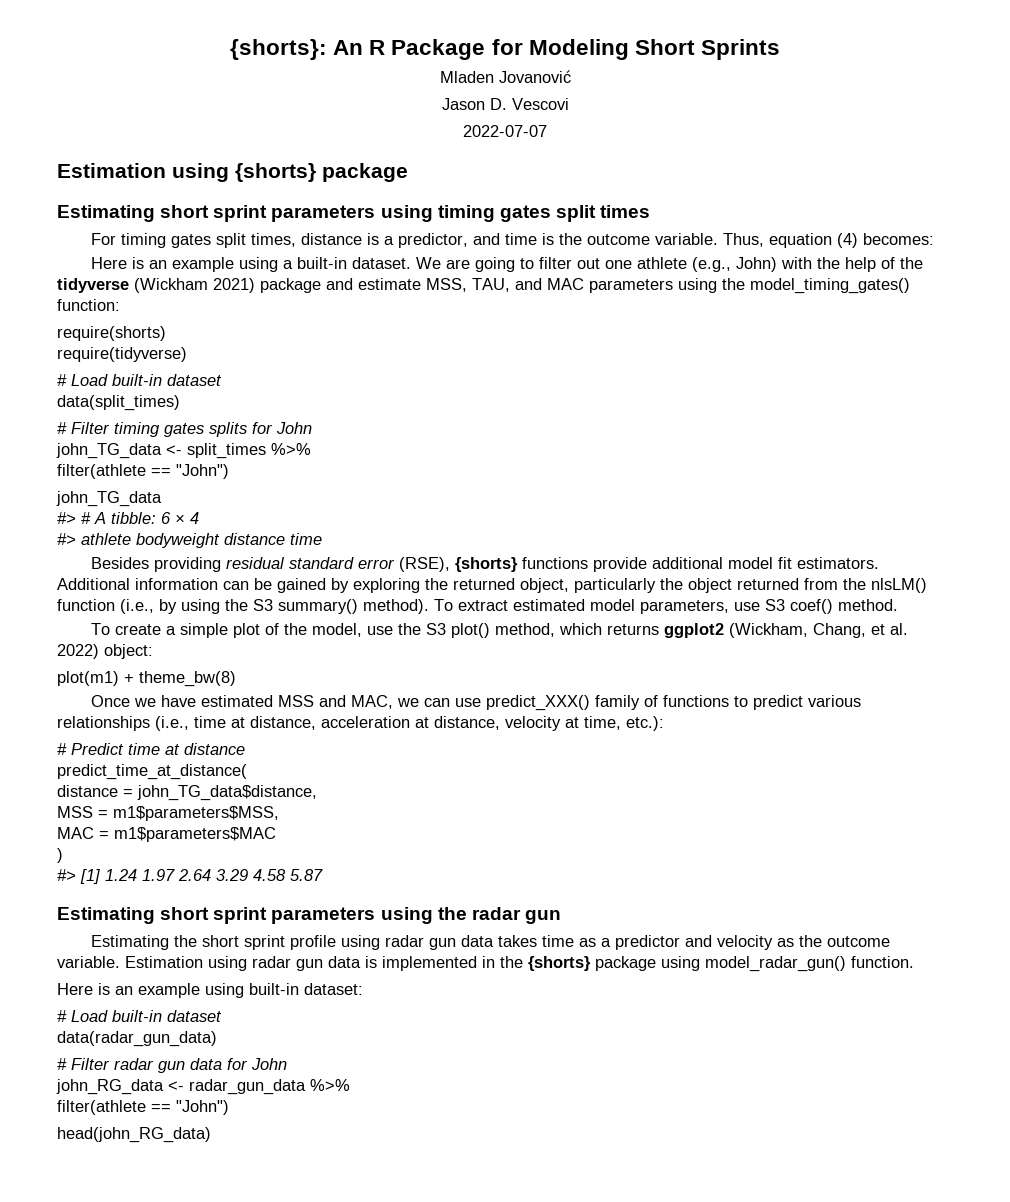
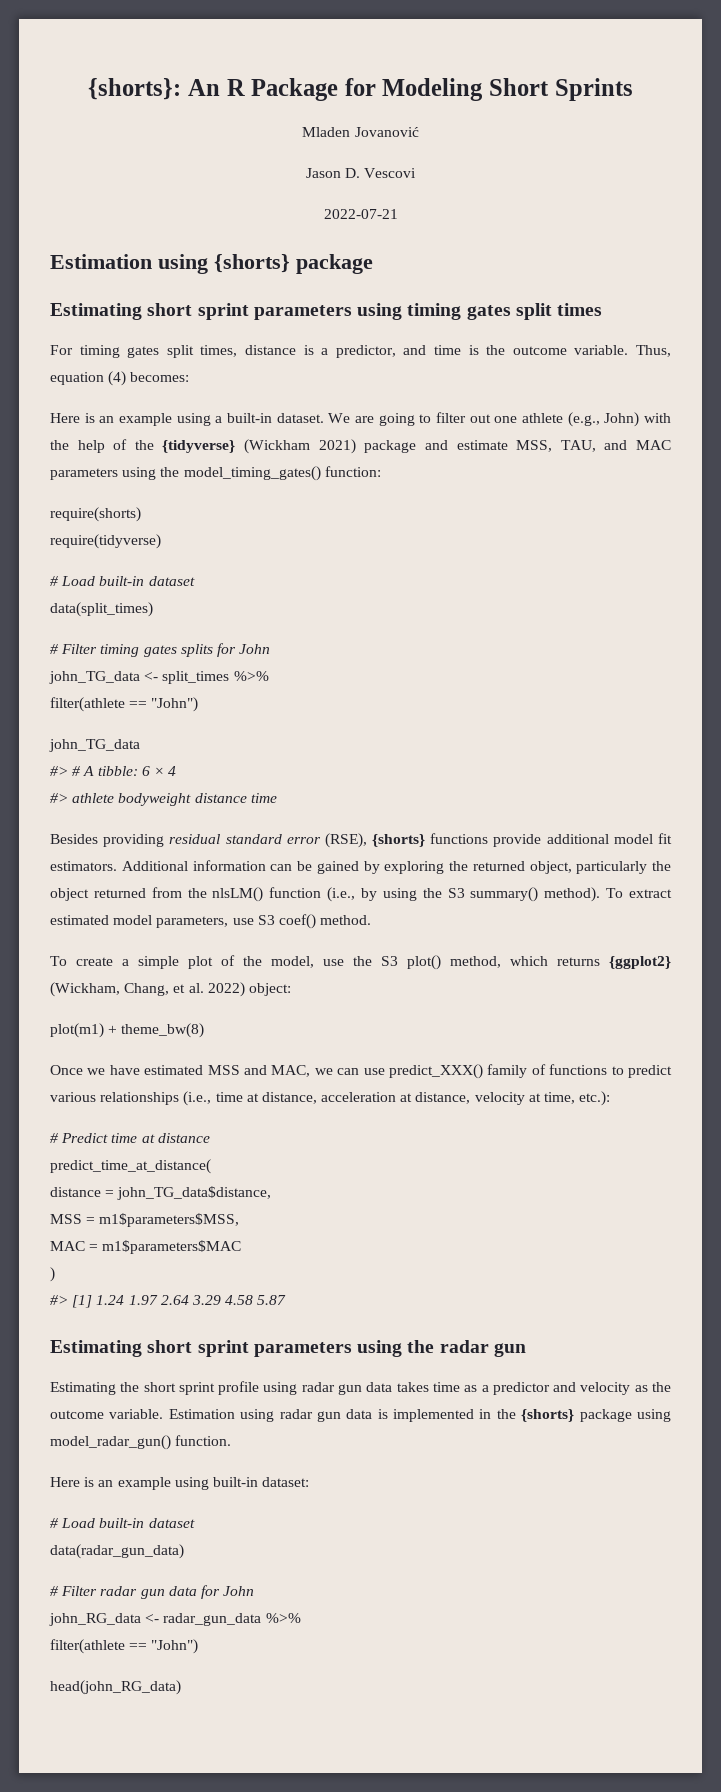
[463,125,547,137] 2022-07-07 -> [323,209,398,219] 2022-07-21
[57,278,129,293] tidyverse -> [162,440,236,453] {tidyverse}
[664,623,725,638] ggplot2 -> [609,956,671,969] {ggplot2}

